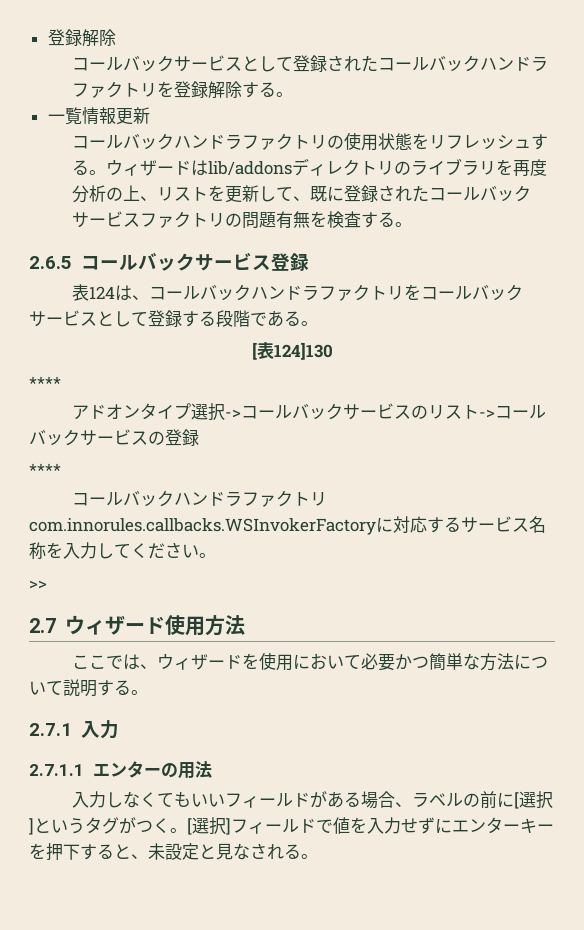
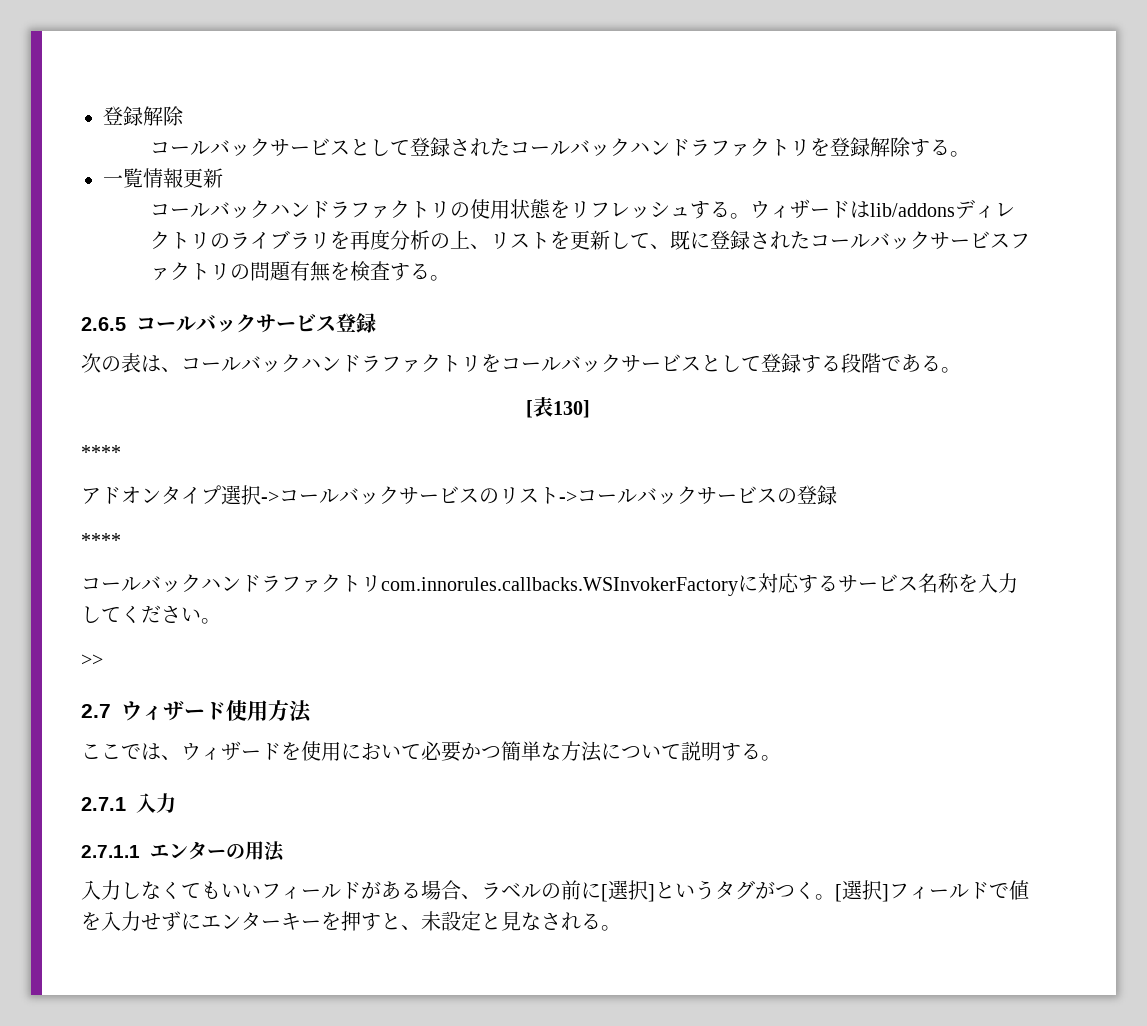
[71,284,115,301] 表124 -> [81,353,141,373] 次の表
[273,342,333,360] 124]130 -> [553,400,590,418] 130]
[63,844,114,860] 下する -> [361,913,381,931] す

